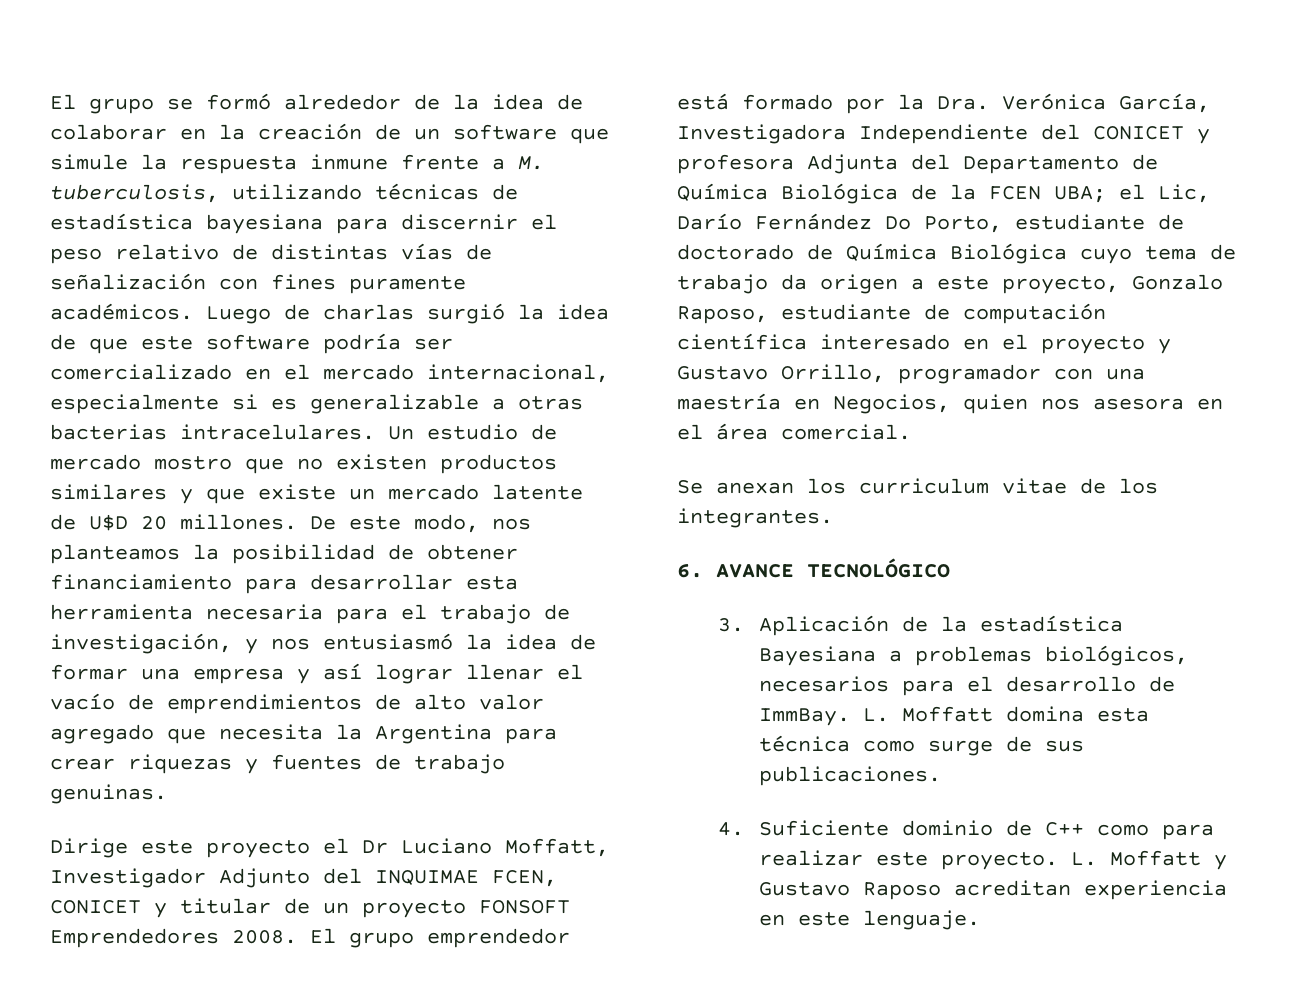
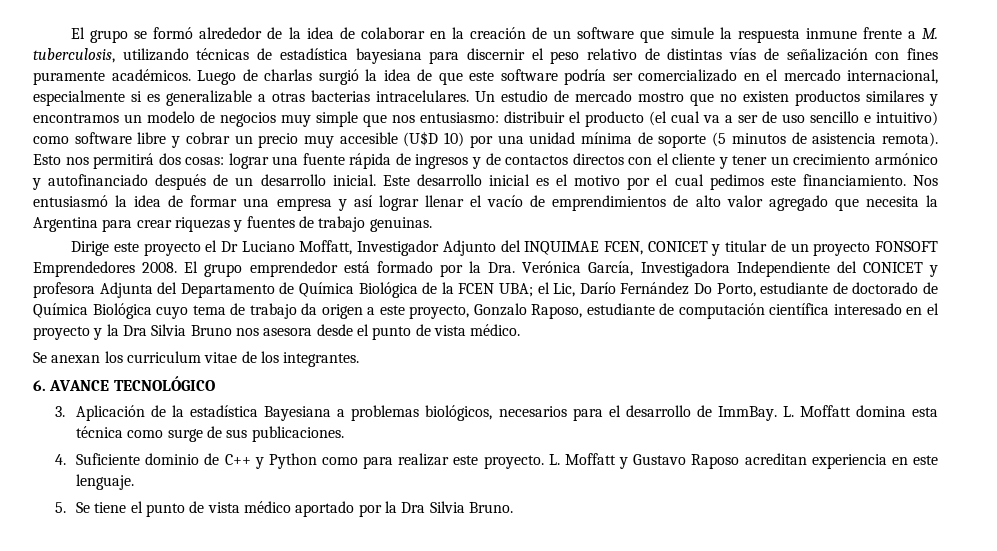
[206,484,583,504] [50,514,531,533] [50,544,518,564] [50,574,518,594] [50,604,570,624] [50,633,310,654] que existe un mercado latente de U$D 20 millones. De este modo, nos planteamos la posibilidad de obtener financiamiento para desarrollar esta herramienta necesaria para el trabajo de investigación, y nos -> [33,111,938,127] [33,131,938,148] [33,153,938,169] [32,174,939,190] encontramos un modelo de negocios muy simple que nos entusiasmo: distribuir el producto (el cual va a ser de uso sencillo e intuitivo) como software libre y cobrar un precio muy accesible (U$D 10) por una unidad mínima de soporte (5 minutos de asistencia remota). Esto nos permitirá dos cosas: lograr una fuente rápida de ingresos y de contactos directos con el cliente y tener un crecimiento armónico y autofinanciado después de un desarrollo inicial. Este desarrollo inicial es el motivo por el cual pedimos este financiamiento. Nos
[677,364,1145,384] [677,393,1223,414] [677,423,911,440] Gustavo Orrillo, programador con una maestría en Negocios, quien nos asesora en el área comercial. -> [106,324,521,340] la Dra Silvia Bruno nos asesora desde el punto de vista médico.
(1084, 829) none -> [254,453,317,469] y Python
(980, 920) none -> [54,501,513,517] // 5. Se tiene el punto de vista médico aportado por la Dra Silvia Bruno.

